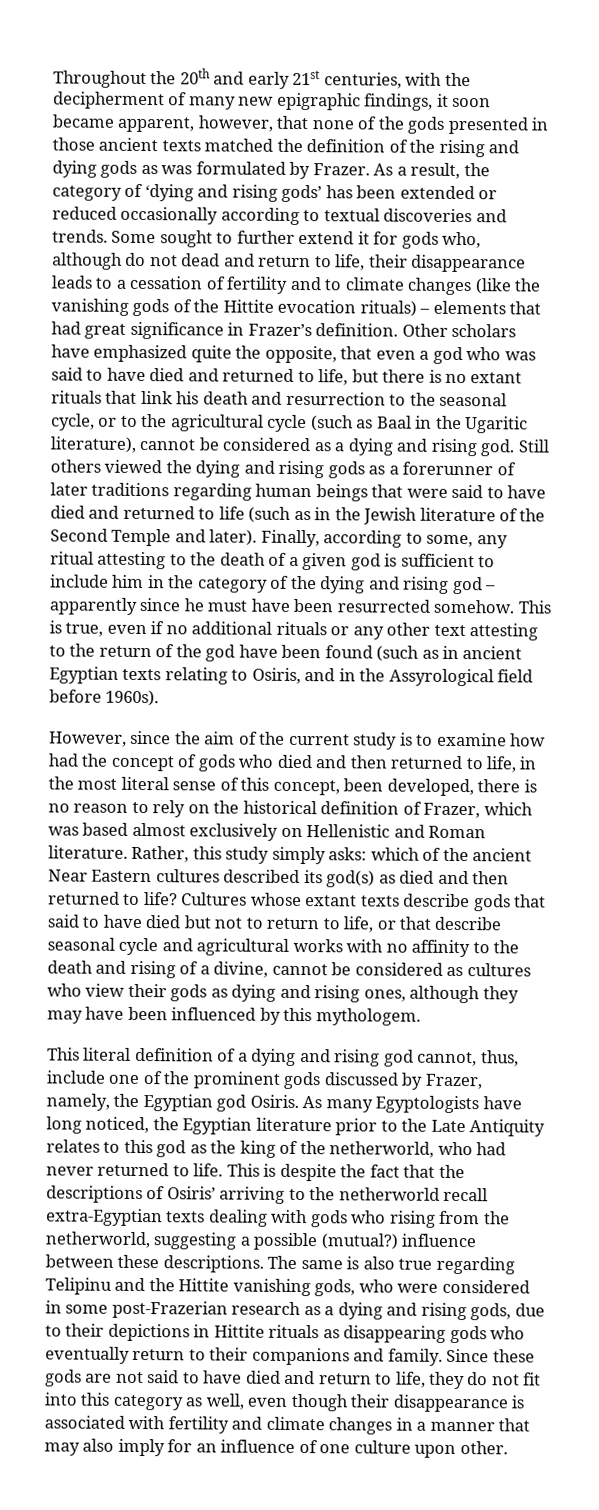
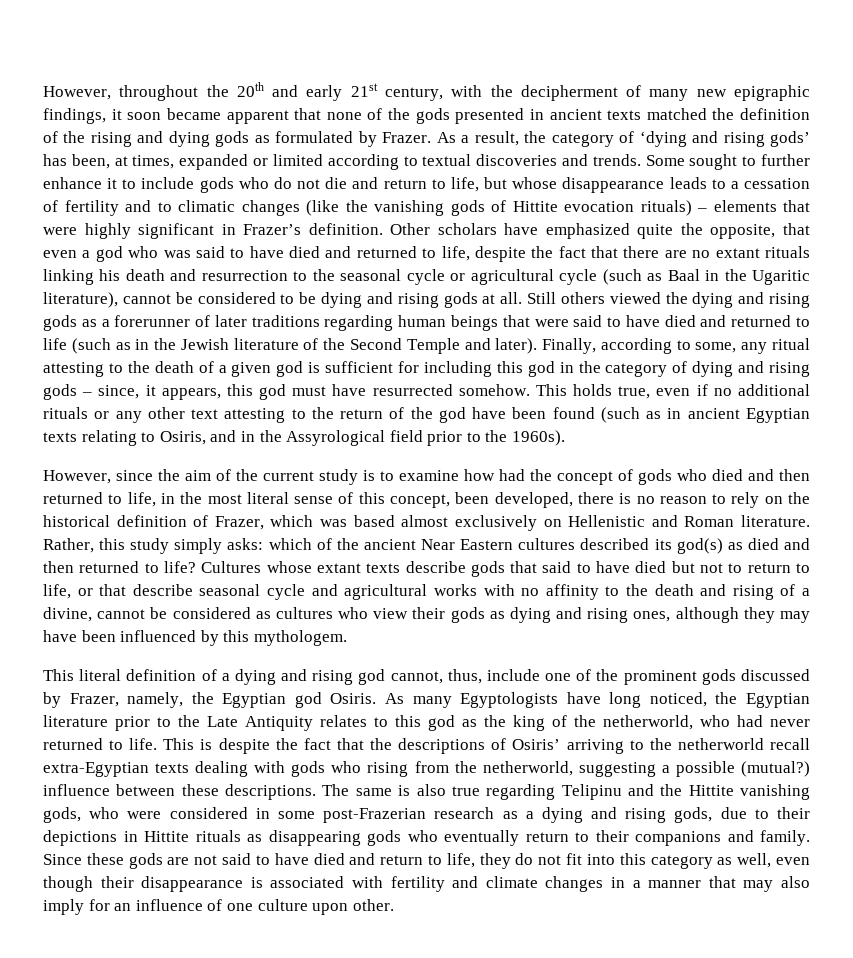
[53,70,147,89] Throughout -> [43,85,199,101] However, throughout
[323,72,402,89] centuries, -> [384,87,443,101] century,
[117,115,274,133] apparent, however, -> [226,110,289,124] apparent
[52,137,95,151] those -> (544, 114) none
[161,165,193,175] was -> (270, 139) none
[356,185,498,200] [52,206,219,225] been extended or reduced occasionally -> [71,154,323,170] been, at times, expanded or limited
[298,230,482,249] [52,252,408,271] extend it for gods who, although do not dead and return to life, their -> [43,177,558,193] enhance it to include gods who do not die and return to life, but whose
[344,277,405,291] climate -> [178,200,235,212] climatic
[193,299,220,313] the -> (506, 206) none
[51,321,224,340] had great significance -> [43,223,215,239] were highly significant
[351,369,442,383] but there is -> [474,246,687,262] despite the fact that there are
[105,390,173,405] that link -> [43,269,94,285] linking
[51,413,168,431] cycle, or to the -> [406,269,466,285] cycle or
[313,438,515,457] as a dying and rising god. -> [280,292,523,308] to be dying and rising gods at all.
[478,556,496,568] [50,574,145,589] to include him -> [397,361,555,377] for including this god
[290,575,497,595] [49,597,204,615] the dying and rising god – apparently since he -> [692,361,810,377] [43,384,287,400] dying and rising gods – since, it appears, this god
[293,598,334,613] been -> (367, 390) none
[49,620,62,634] is -> [573,384,613,396] holds
[49,689,102,703] before -> [427,430,508,446] prior to the

